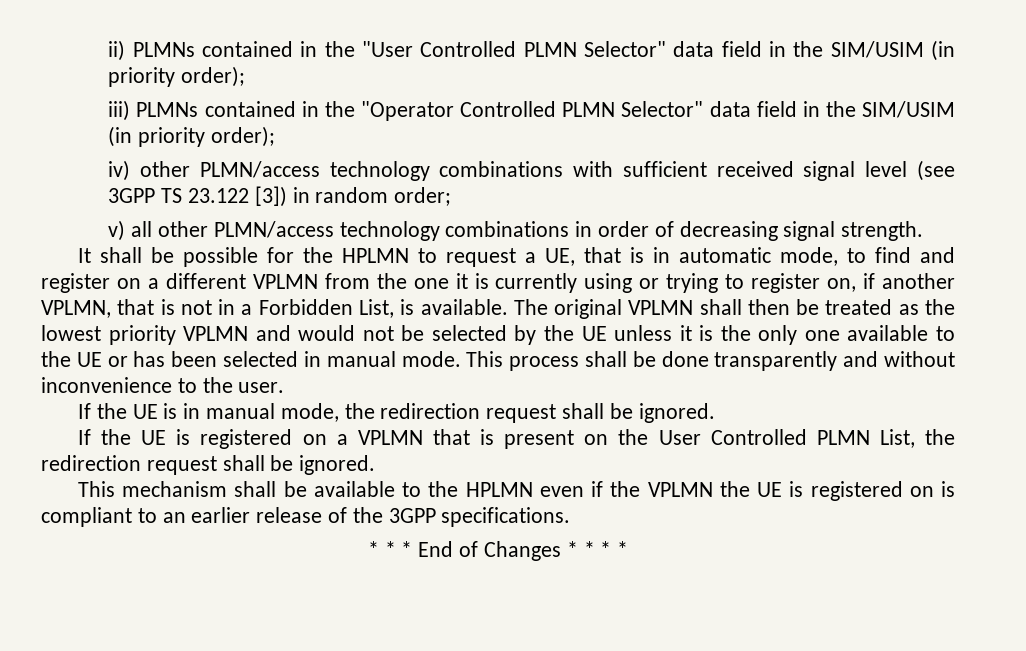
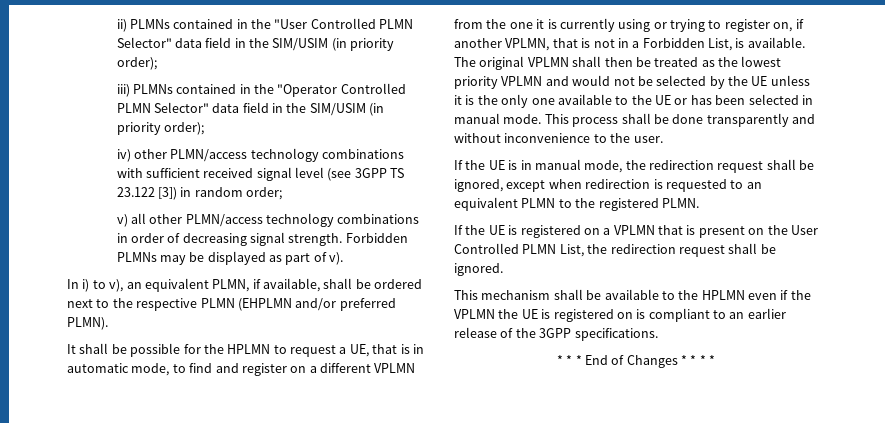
(924, 231) none -> [345,233,408,243] [116,251,344,265] [67,278,423,292] [67,298,396,311] [67,317,108,330] Forbidden PLMNs may be displayed as part of v). // In i) to v), an equivalent PLMN, if available, shall be ordered next to the respective PLMN (EHPLMN and/or preferred PLMN).
[638,403,715,423] ignored. -> [454,179,762,192] [454,197,699,211] ignored, except when redirection is requested to an equivalent PLMN to the registered PLMN.

